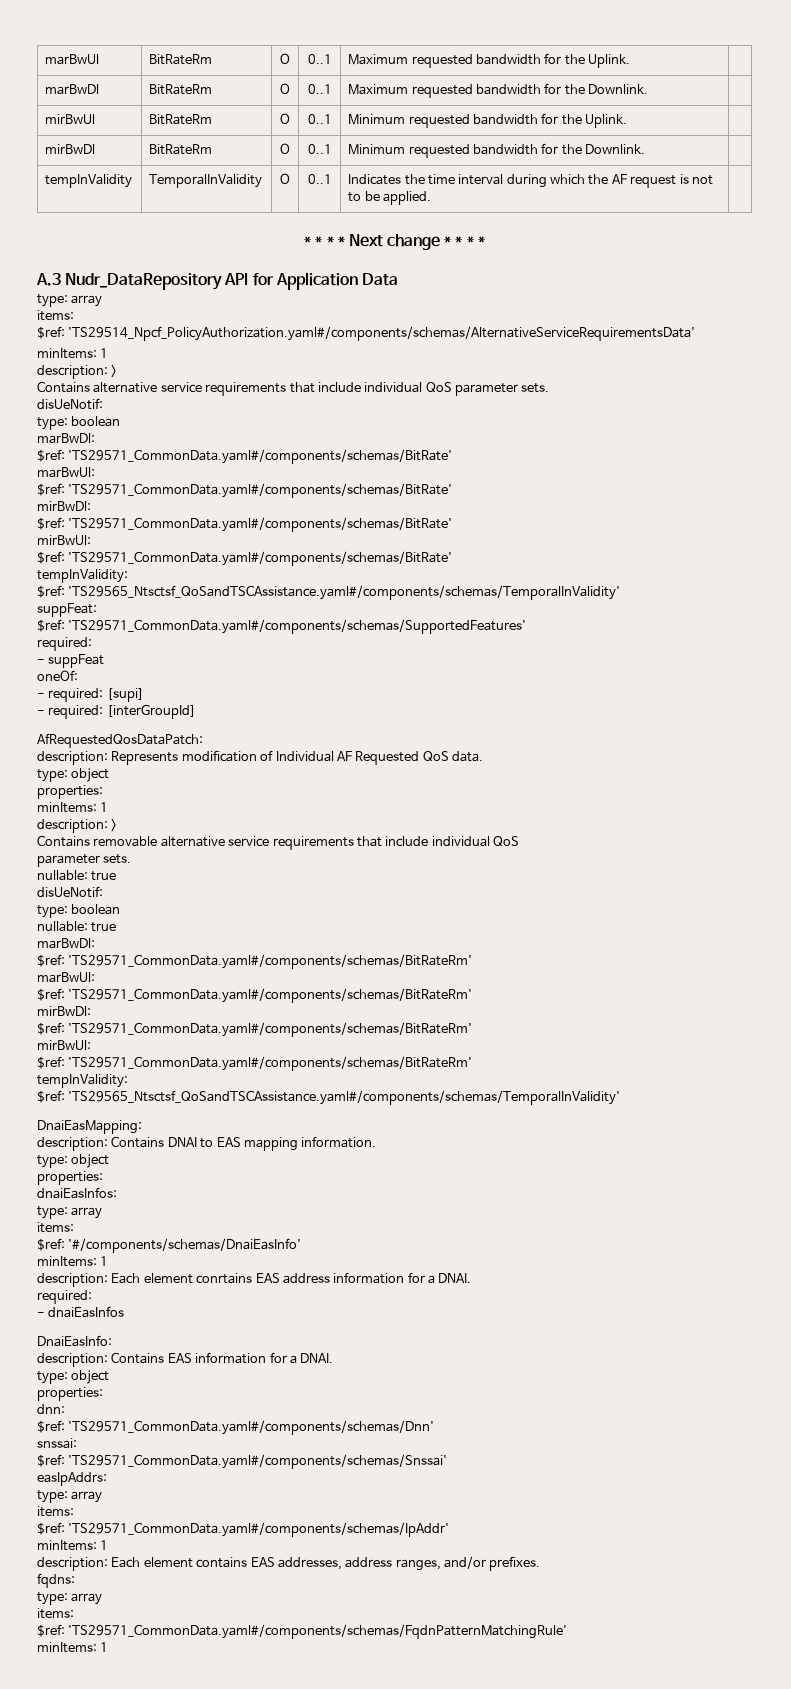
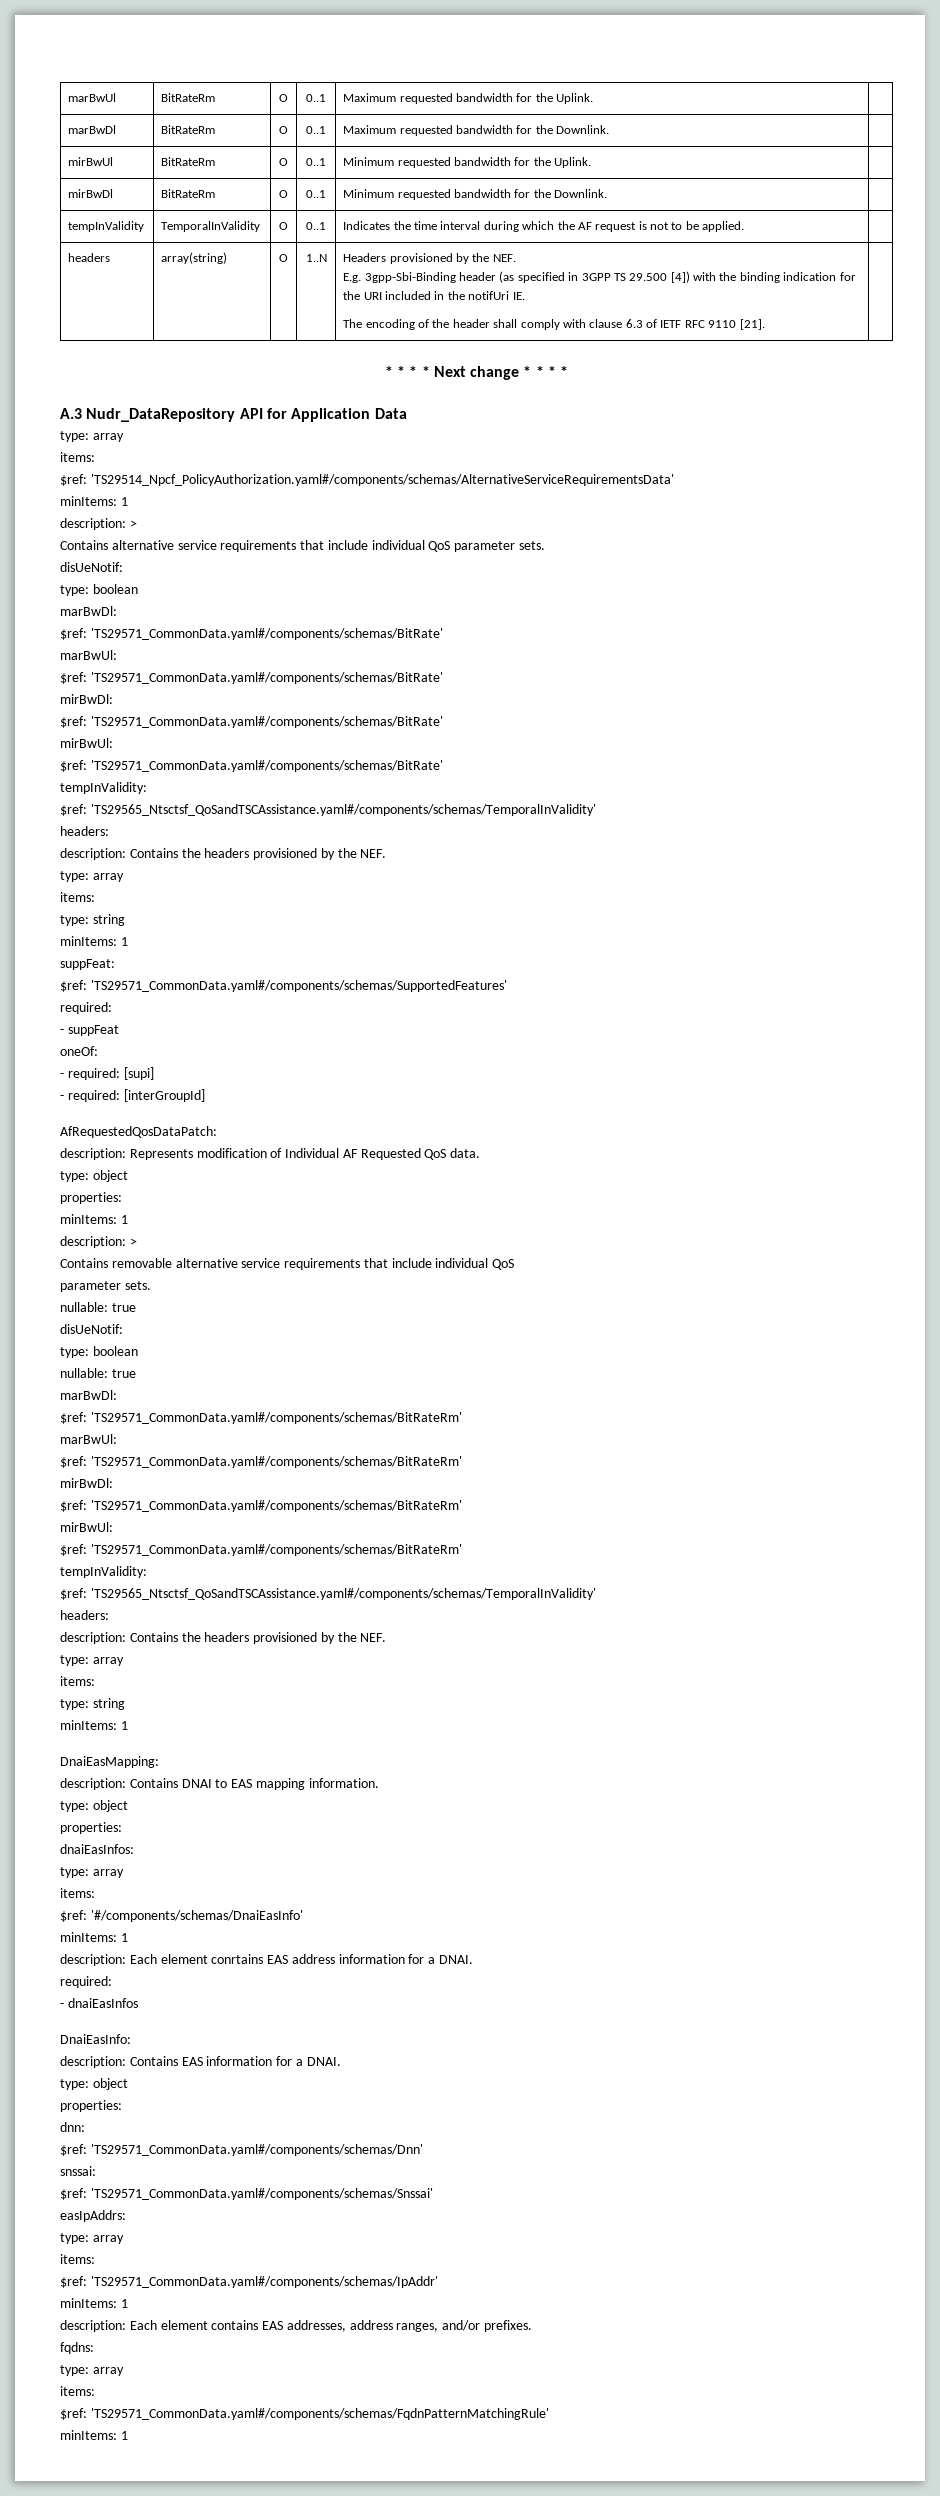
(431, 198) none -> [68,253,111,262] [161,252,228,264] [279,254,288,262] [305,254,327,262] [343,253,516,264] [343,271,856,283] [343,291,525,300] [343,319,765,330] // headers | array(string) | O | 1..N | Headers provisioned by the NEF. // E.g. 3gpp-Sbi-Binding header (as specified in 3GPP TS 29.500 [4]) with the binding indication for the URI included in the notifUri IE. // The encoding of the header shall comply with clause 6.3 of IETF RFC 9110 [21]. |
(621, 592) none -> [60,826,109,836] [60,848,387,860] [60,871,124,882] [60,892,95,902] [60,914,125,926] [60,936,128,946] // headers: // description: Contains the headers provisioned by the NEF. // type: array // items: // type: string // minItems: 1
(621, 1097) none -> [60,1610,109,1620] [60,1632,387,1644] [60,1655,124,1666] [60,1676,95,1686] [60,1698,125,1710] [60,1720,128,1730] // headers: // description: Contains the headers provisioned by the NEF. // type: array // items: // type: string // minItems: 1

